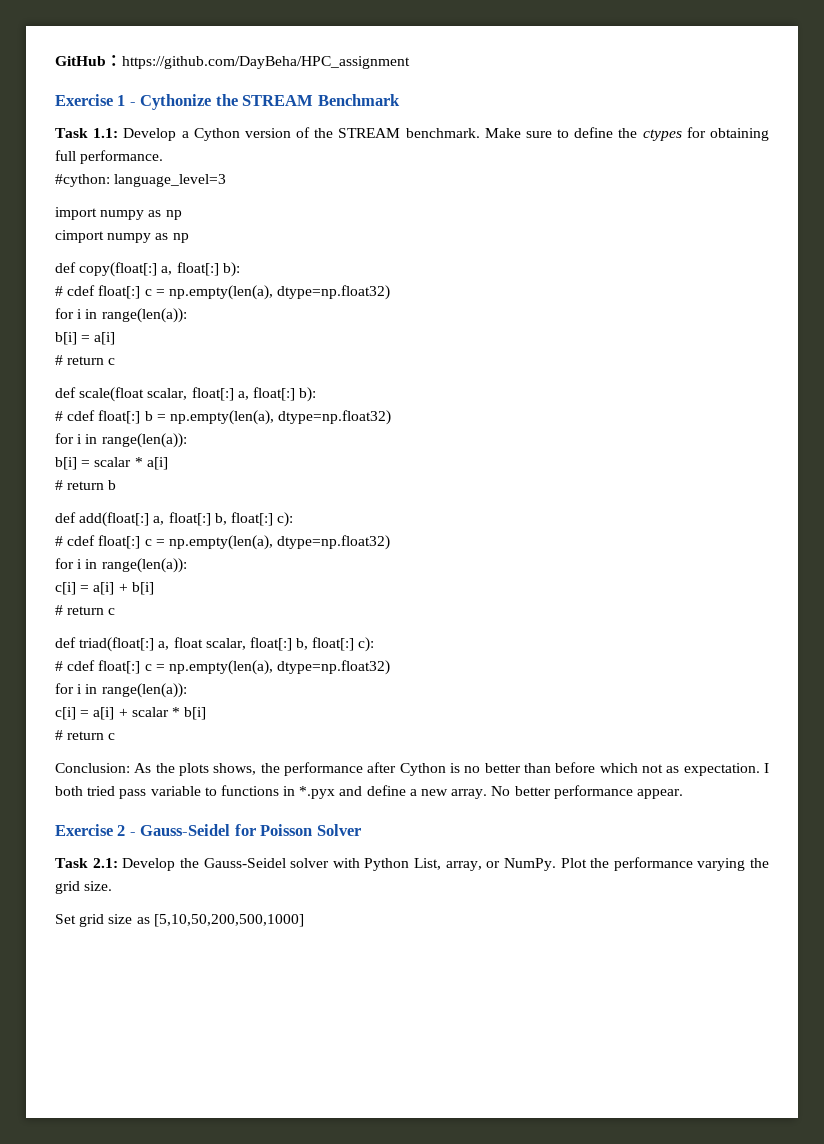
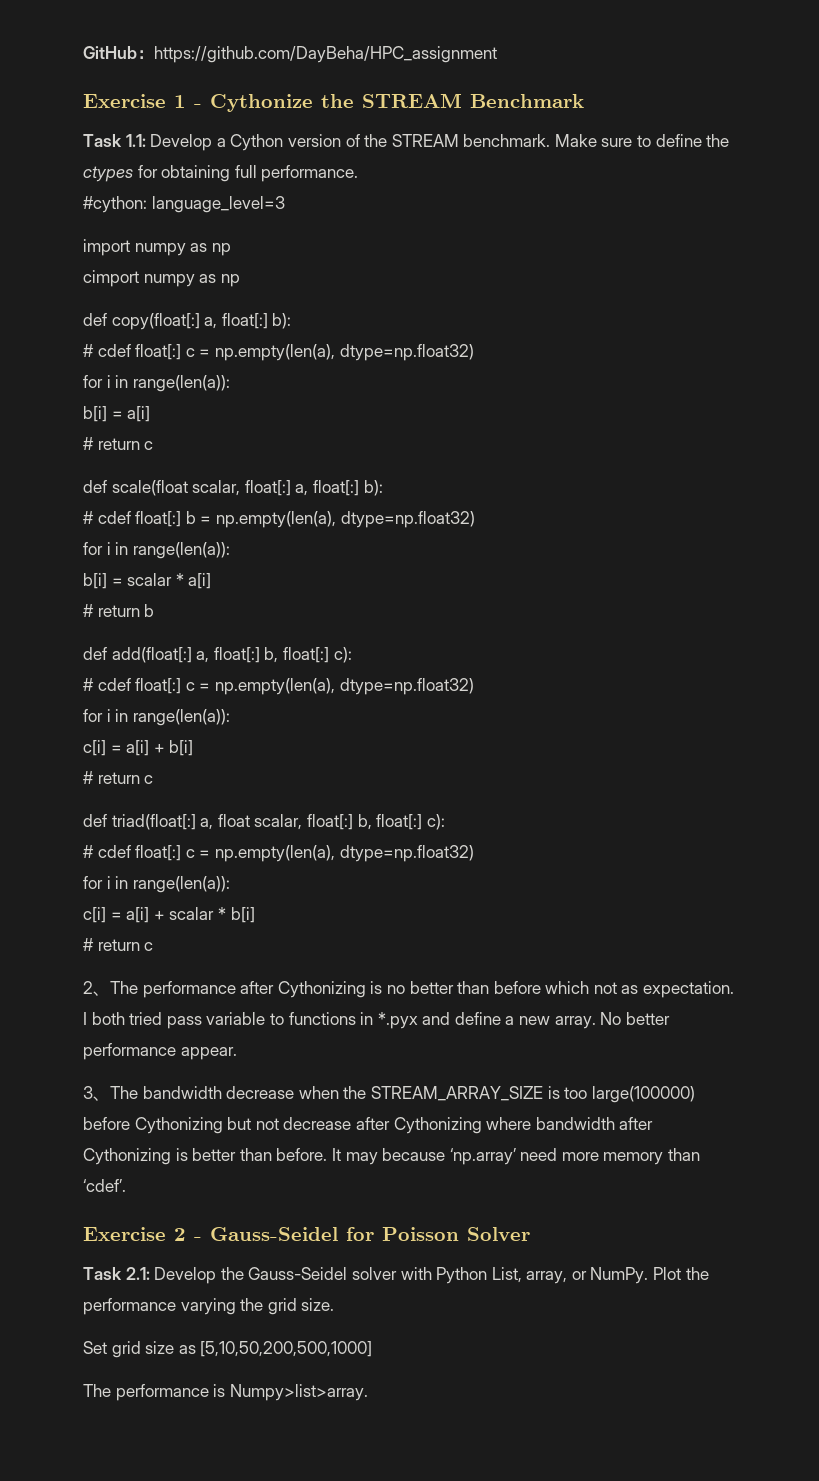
[55,763,280,776] Conclusion: As the plots shows, the -> [83,981,138,996] 2、The
[399,763,446,776] Cython -> [277,981,366,998] Cythonizing
(683, 794) none -> [83,1086,695,1103] [83,1117,654,1134] [83,1148,701,1165] [83,1179,126,1192] // 3、The bandwidth decrease when the STREAM_ARRAY_SIZE is too large(100000) before Cythonizing but not decrease after Cythonizing where bandwidth after Cythonizing is better than before. It may because ‘np.array’ need more memory than ‘cdef’.
(304, 920) none -> [83,1384,368,1401] // The performance is Numpy>list>array.

